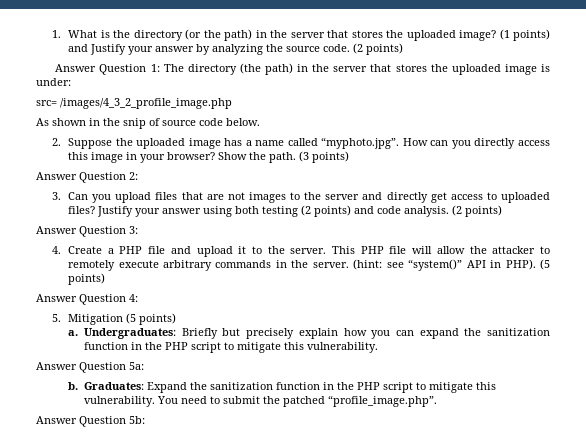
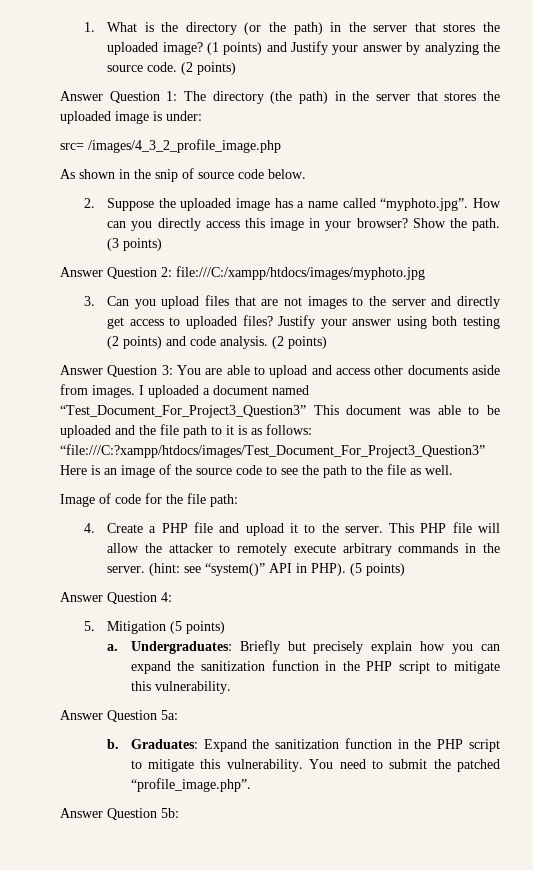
(138, 176) none -> [176,266,425,280] file:///C:/xampp/htdocs/images/myphoto.jpg
(138, 230) none -> [177,365,500,378] [60,384,309,398] [60,405,501,418] [60,424,312,438] [60,444,485,458] [60,464,453,478] [60,493,238,507] You are able to upload and access other documents aside from images. I uploaded a document named “Test_Document_For_Project3_Question3” This document was able to be uploaded and the file path to it is as follows: “file:///C:?xampp/htdocs/images/Test_Document_For_Project3_Question3” Here is an image of the source code to see the path to the file as well. // Image of code for the file path:

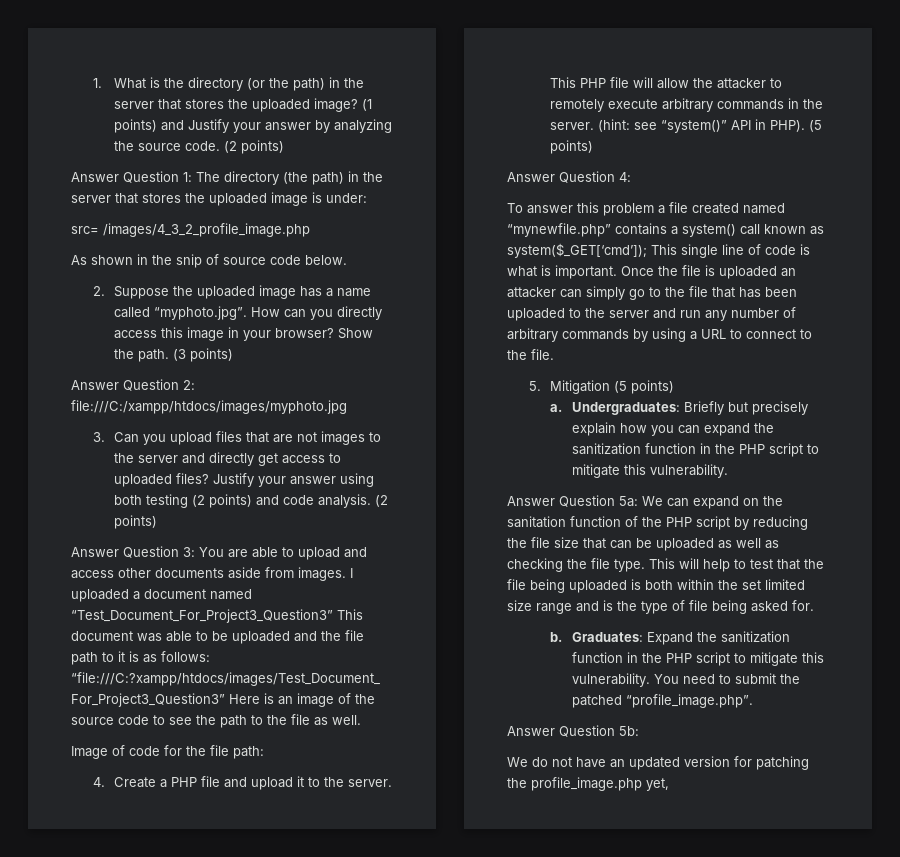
(172, 597) none -> [507,202,785,216] [507,223,824,237] [507,243,810,258] [507,265,796,279] [507,286,797,300] [507,307,796,321] [507,328,812,342] [507,349,554,360] // To answer this problem a file created named “mynewfile.php” contains a system() call known as system($_GET[‘cmd’]); This single line of code is what is important. Once the file is uploaded an attacker can simply go to the file that has been uploaded to the server and run any number of arbitrary commands by using a URL to connect to the file.
(178, 715) none -> [642,496,783,509] [507,516,808,530] [507,537,779,551] [507,558,824,572] [507,579,805,593] [507,600,814,614] We can expand on the sanitation function of the PHP script by reducing the file size that can be uploaded as well as checking the file type. This will help to test that the file being uploaded is both within the set limited size range and is the type of file being asked for.
(179, 813) none -> [507,756,809,770] [507,777,669,791] // We do not have an updated version for patching the profile_image.php yet,

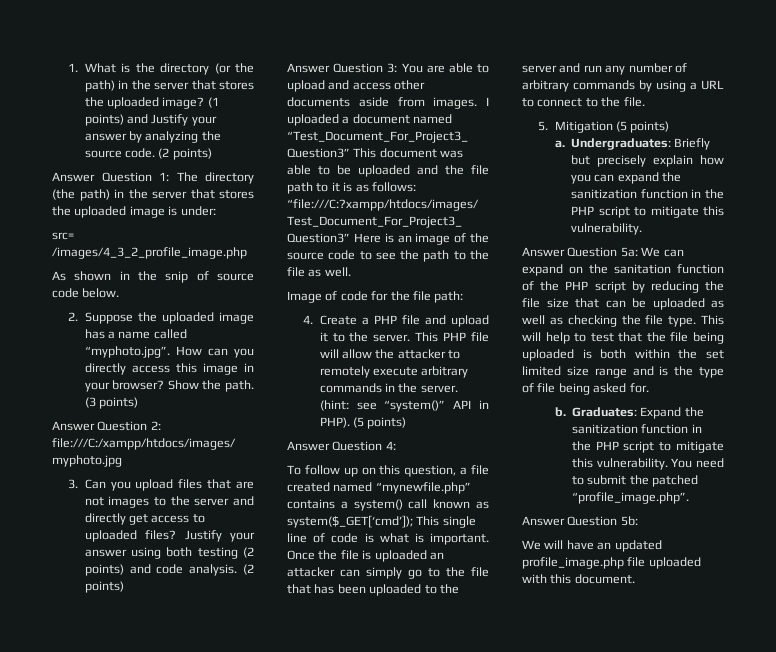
[527,202,654,216] answer this problem -> [304,465,457,477] follow up on this question,
[532,757,572,767] do not -> [544,540,564,549] will
[684,756,809,770] [507,777,669,791] version for patching the profile_image.php yet, -> [522,557,701,569] [522,574,635,584] profile_image.php file uploaded with this document.

